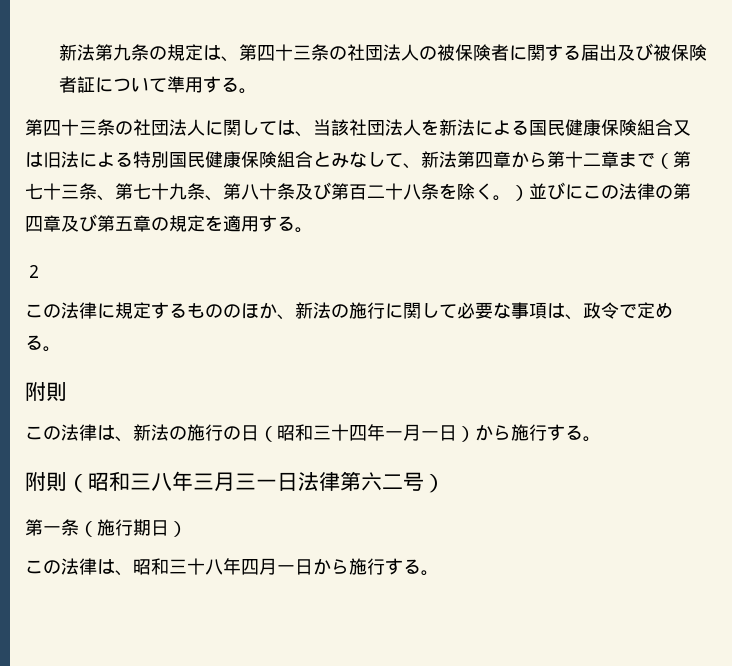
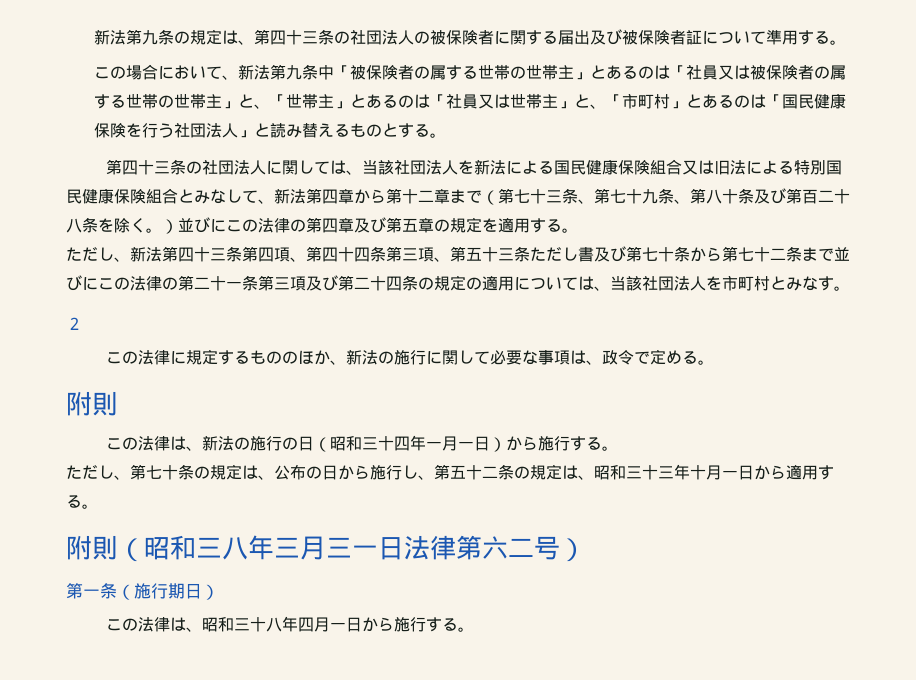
(257, 91) none -> [93,64,846,80] [93,93,846,109] [93,123,446,138] // この場合において、新法第九条中「被保険者の属する世帯の世帯主」とあるのは「社員又は被保険者の属する世帯の世帯主」と、「世帯主」とあるのは「社員又は世帯主」と、「市町村」とあるのは「国民健康保険を行う社団法人」と読み替えるものとする。
(313, 230) none -> [66,246,850,262] [66,275,850,291] // ただし、新法第四十三条第四項、第四十四条第三項、第五十三条ただし書及び第七十条から第七十二条まで並びにこの法律の第二十一条第三項及び第二十四条の規定の適用については、当該社団法人を市町村とみなす。
(601, 439) none -> [66,464,834,480] [66,495,98,509] // ただし、第七十条の規定は、公布の日から施行し、第五十二条の規定は、昭和三十三年十月一日から適用する。

